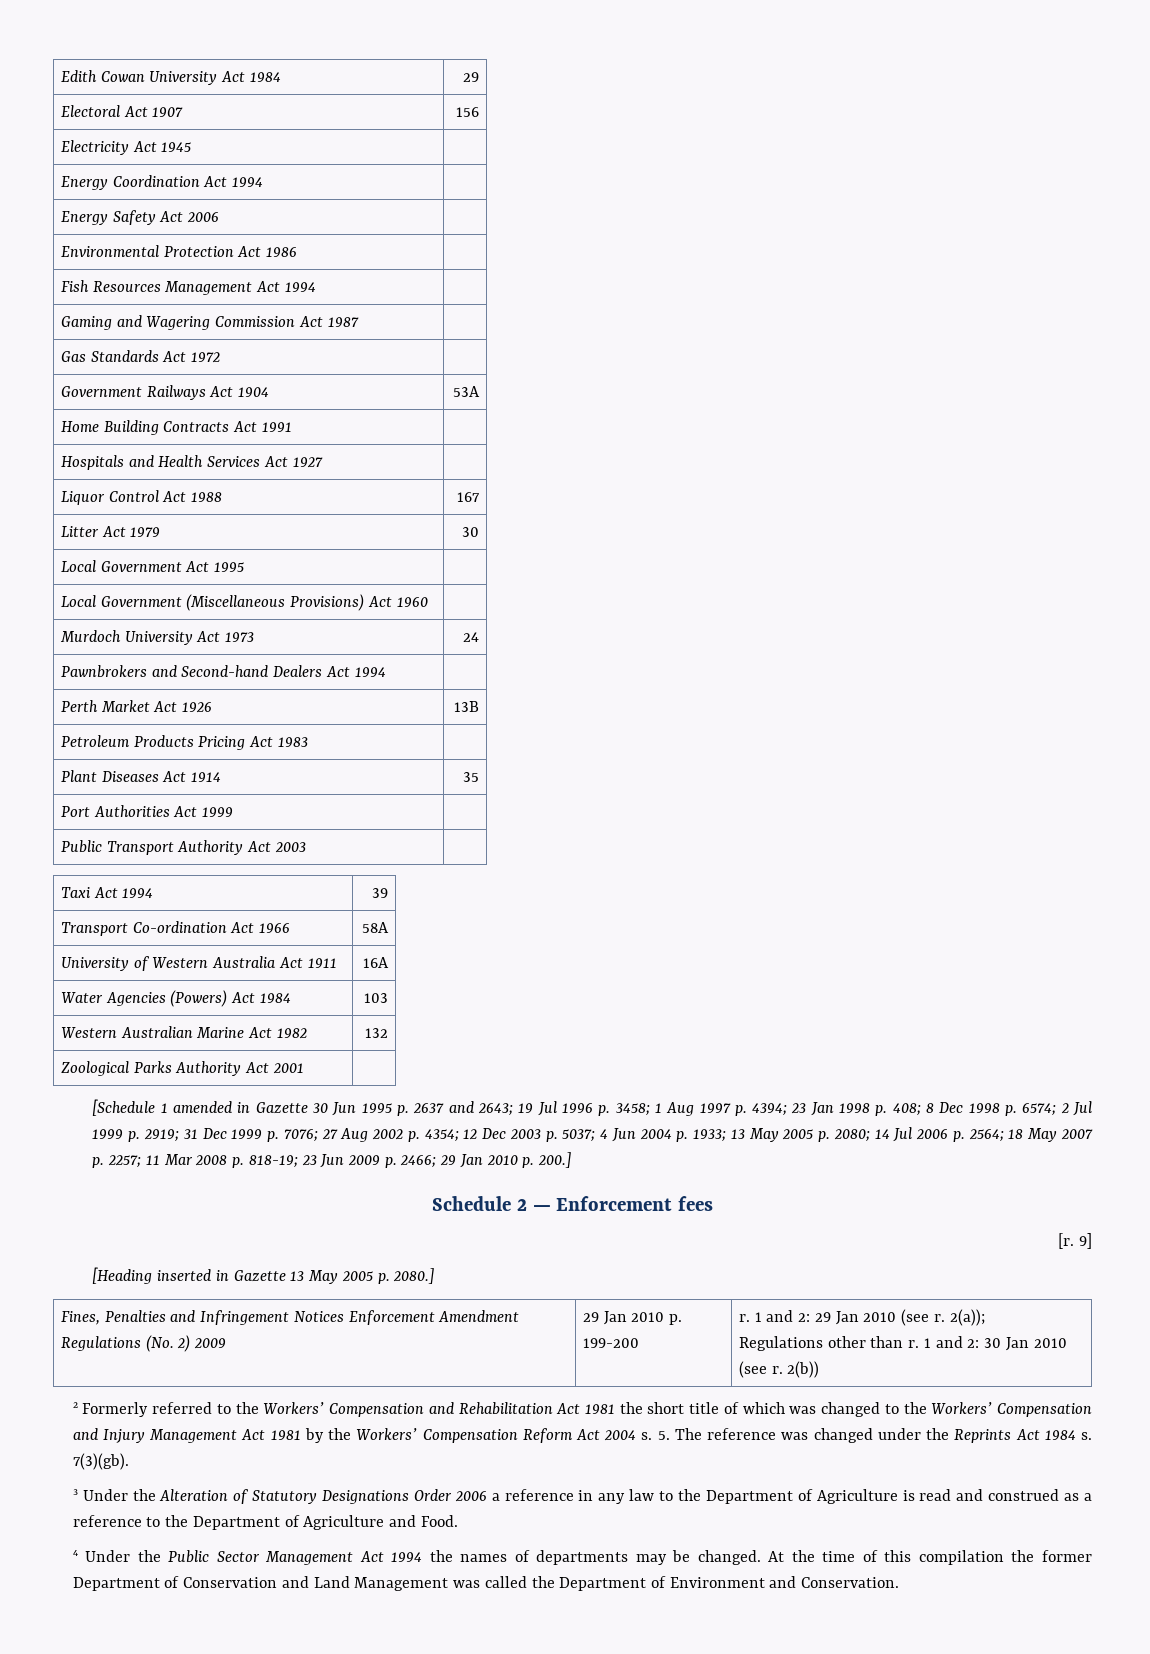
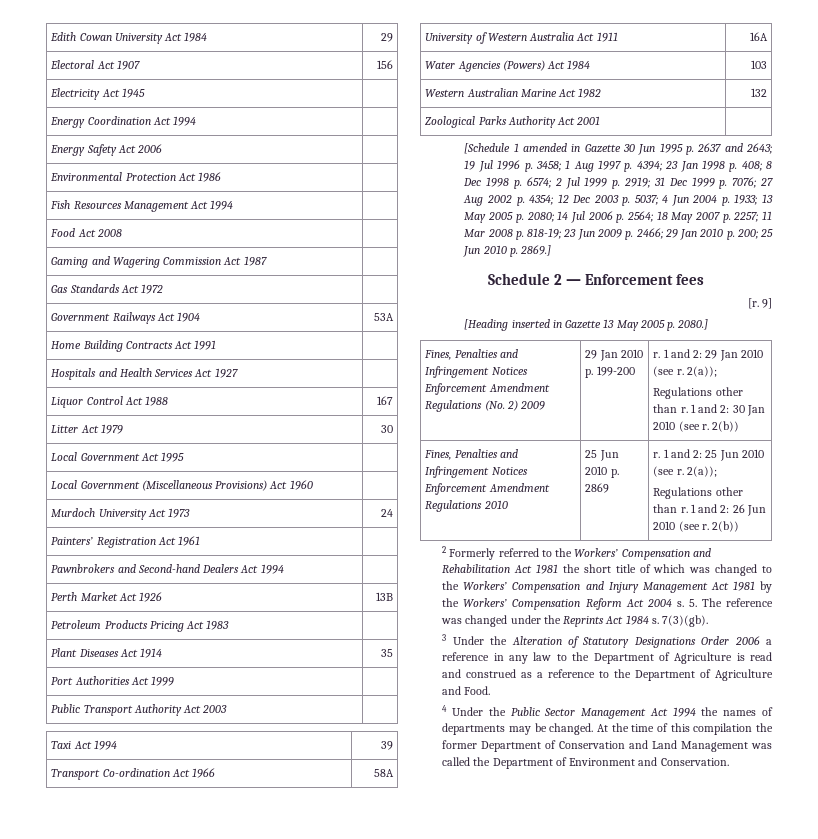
(316, 287) none -> [50,228,122,237] // Food Act 2008 |
(479, 637) none -> [51,536,201,548] // Painters’ Registration Act 1961 |
[538,1152,572,1168] 200.] -> [736,229,773,239] [463,245,552,257] 200; 25 Jun 2010 p. 2869.]
(820, 1369) none -> [424,449,518,460] [425,466,528,478] [424,483,550,495] [425,500,508,512] [585,450,619,461] [585,466,619,478] [585,483,610,493] [653,449,764,461] [653,466,717,477] [653,487,743,499] [653,504,766,516] [653,521,740,532] // Fines, Penalties and Infringement Notices Enforcement Amendment Regulations 2010 | 25 Jun 2010 p. 2869 | r. 1 and 2: 25 Jun 2010 (see r. 2(a)); // Regulations other than r. 1 and 2: 26 Jun 2010 (see r. 2(b))

